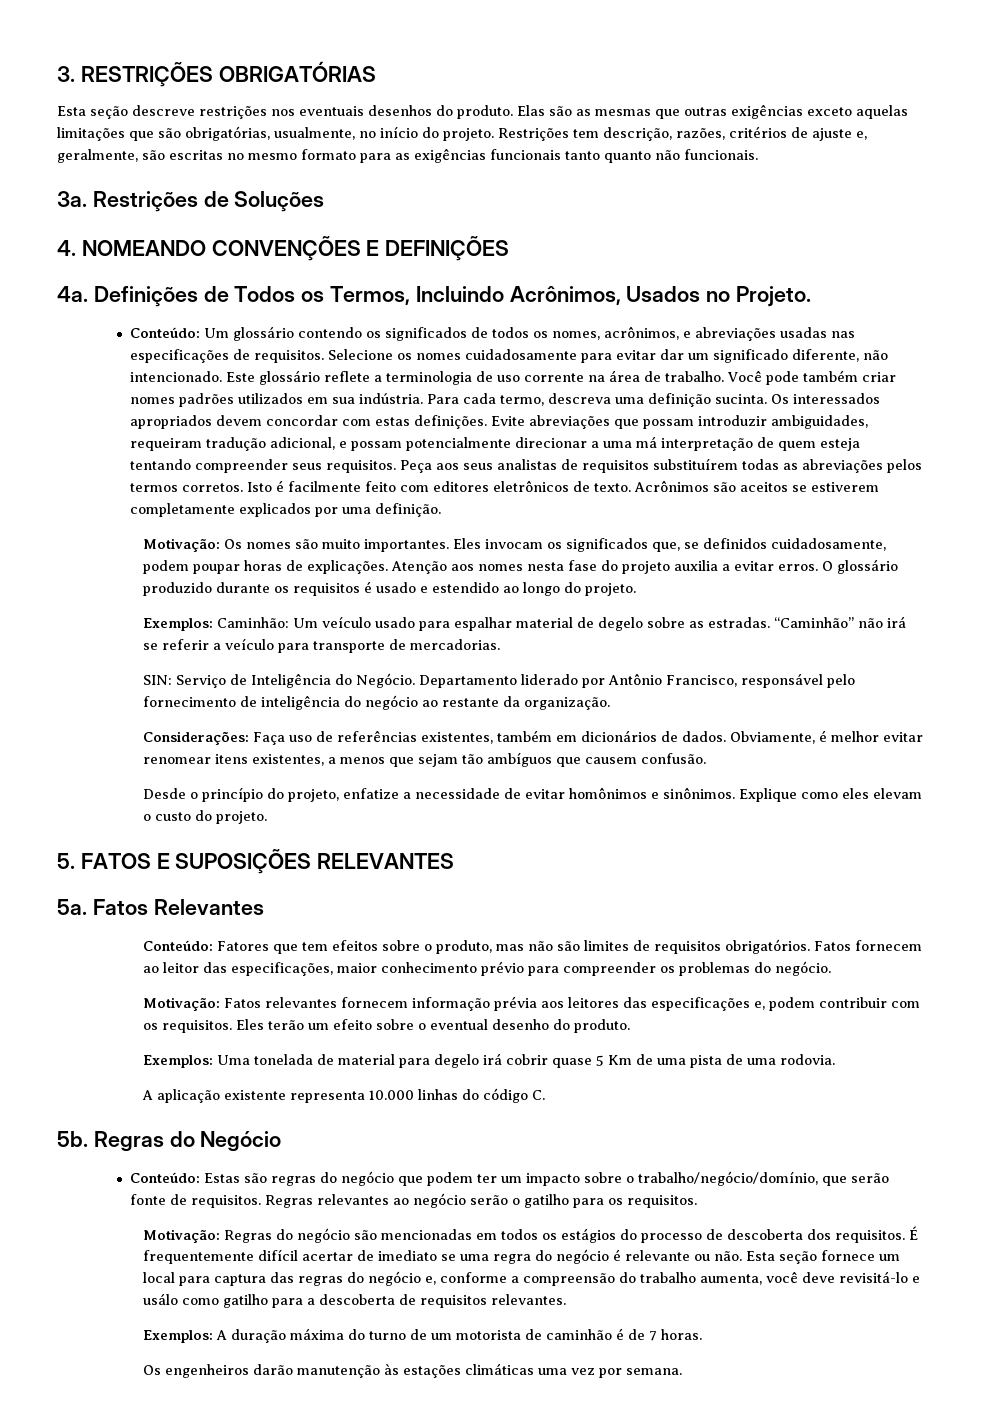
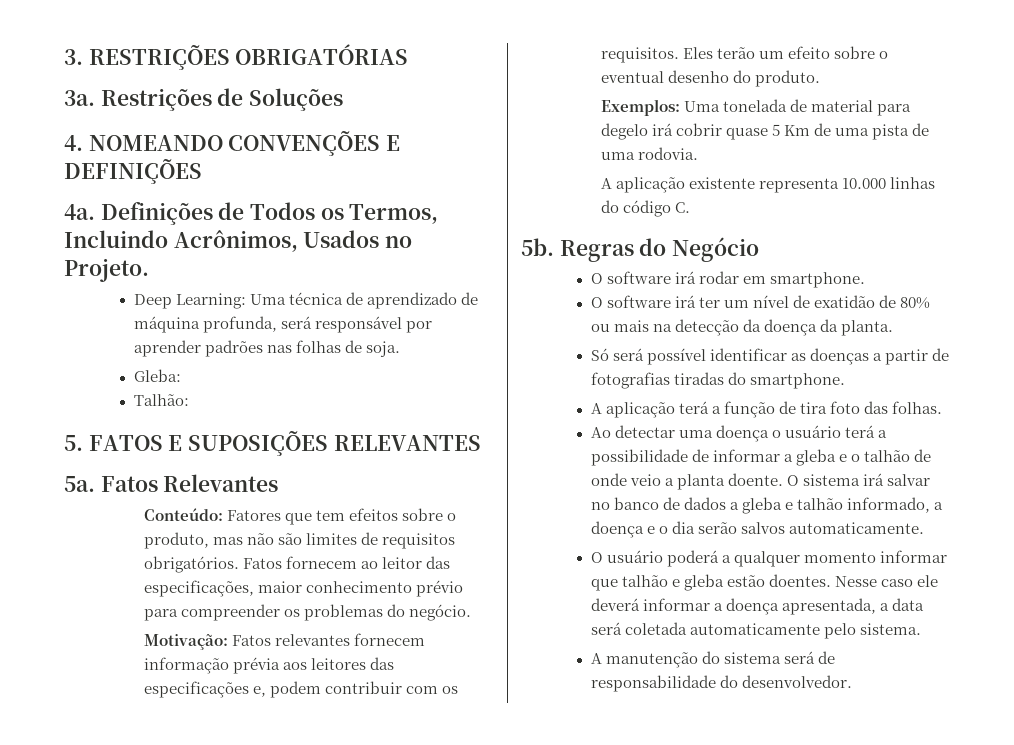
[57,104,908,119] [57,126,867,141] [57,148,758,163] // Esta seção descreve restrições nos eventuais desenhos do produto. Elas são as mesmas que outras exigências exceto aquelas limitações que são obrigatórias, usualmente, no início do projeto. Restrições tem descrição, razões, critérios de ajuste e, geralmente, são escritas no mesmo formato para as exigências funcionais tanto quanto não funcionais. -> (409, 54) none
[130,326,856,341] [130,349,889,363] [130,370,897,385] [130,393,881,407] [130,415,869,429] [130,436,861,451] [130,458,923,473] [130,480,880,492] [130,503,442,517] [143,538,887,552] [143,559,899,574] [143,581,637,596] [143,616,907,631] [143,638,501,653] [143,673,856,688] [143,695,611,710] [143,730,924,745] [143,752,707,767] [143,787,923,802] [143,810,268,824] Conteúdo: Um glossário contendo os significados de todos os nomes, acrônimos, e abreviações usadas nas especificações de requisitos. Selecione os nomes cuidadosamente para evitar dar um significado diferente, não intencionado. Este glossário reflete a terminologia de uso corrente na área de trabalho. Você pode também criar nomes padrões utilizados em sua indústria. Para cada termo, descreva uma definição sucinta. Os interessados apropriados devem concordar com estas definições. Evite abreviações que possam introduzir ambiguidades, requeiram tradução adicional, e possam potencialmente direcionar a uma má interpretação de quem esteja tentando compreender seus requisitos. Peça aos seus analistas de requisitos substituírem todas as abreviações pelos termos corretos. Isto é facilmente feito com editores eletrônicos de texto. Acrônimos são aceitos se estiverem completamente explicados por uma definição. // Motivação: Os nomes são muito importantes. Eles invocam os significados que, se definidos cuidadosamente, podem poupar horas de explicações. Atenção aos nomes nesta fase do projeto auxilia a evitar erros. O glossário produzido durante os requisitos é usado e estendido ao longo do projeto. // Exemplos: Caminhão: Um veículo usado para espalhar material de degelo sobre as estradas. “Caminhão” não irá se referir a veículo para transporte de mercadorias. // SIN: Serviço de Inteligência do Negócio. Departamento liderado por Antônio Francisco, responsável pelo fornecimento de inteligência do negócio ao restante da organização. // Considerações: Faça uso de referências existentes, também em dicionários de dados. Obviamente, é melhor evitar renomear itens existentes, a menos que sejam tão ambíguos que causem confusão. // Desde o princípio do projeto, enfatize a necessidade de evitar homônimos e sinônimos. Explique como eles elevam o custo do projeto. -> [133,292,478,309] [133,316,432,333] [133,340,400,357] [133,369,181,382] [133,394,189,406] Deep Learning: Uma técnica de aprendizado de máquina profunda, será responsável por aprender padrões nas folhas de soja. // Gleba: // Talhão:
[130,1171,890,1186] [130,1193,698,1208] [143,1226,919,1243] [143,1249,901,1264] [143,1271,921,1286] [143,1293,567,1308] [143,1328,703,1343] [143,1363,683,1378] Conteúdo: Estas são regras do negócio que podem ter um impacto sobre o trabalho/negócio/domínio, que serão fonte de requisitos. Regras relevantes ao negócio serão o gatilho para os requisitos. // Motivação: Regras do negócio são mencionadas em todos os estágios do processo de descoberta dos requisitos. É frequentemente difícil acertar de imediato se uma regra do negócio é relevante ou não. Esta seção fornece um local para captura das regras do negócio e, conforme a compreensão do trabalho aumenta, você deve revisitá-lo e usálo como gatilho para a descoberta de requisitos relevantes. // Exemplos: A duração máxima do turno de um motorista de caminhão é de 7 horas. // Os engenheiros darão manutenção às estações climáticas uma vez por semana. -> [590,271,865,288] [590,295,931,309] [590,319,893,336] [590,348,949,365] [590,372,845,389] [590,401,943,418] [590,425,887,442] [590,449,931,466] [590,473,930,490] [590,497,944,514] [590,521,924,538] [590,550,947,567] [590,574,938,591] [590,598,924,615] [590,622,921,639] [590,651,835,668] [590,675,852,692] O software irá rodar em smartphone. // O software irá ter um nível de exatidão de 80% ou mais na detecção da doença da planta. // Só será possível identificar as doenças a partir de fotografias tiradas do smartphone. // A aplicação terá a função de tira foto das folhas. // Ao detectar uma doença o usuário terá a possibilidade de informar a gleba e o talhão de onde veio a planta doente. O sistema irá salvar no banco de dados a gleba e talhão informado, a doença e o dia serão salvos automaticamente. // O usuário poderá a qualquer momento informar que talhão e gleba estão doentes. Nesse caso ele deverá informar a doença apresentada, a data será coletada automaticamente pelo sistema. // A manutenção do sistema será de responsabilidade do desenvolvedor.

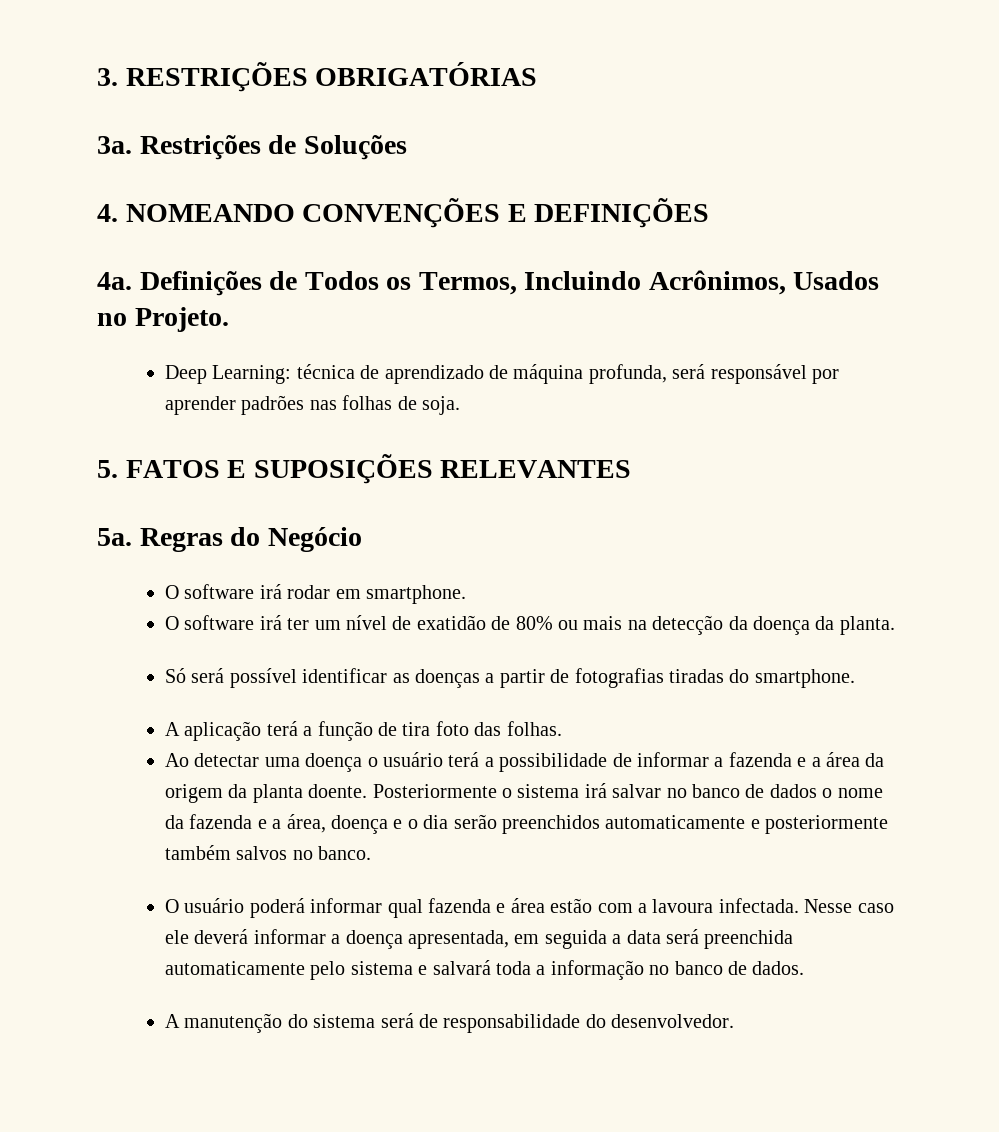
[249,294,286,305] Uma -> (292, 374) none
[133,369,181,382] [133,394,189,406] // Gleba: // Talhão: -> (460, 405) none
[100,474,279,492] [143,508,456,525] [143,532,455,549] [143,556,450,573] [143,580,463,597] [143,604,471,621] [143,633,425,650] [143,657,394,674] [143,681,458,698] [600,46,888,63] [600,70,820,87] [600,99,911,116] [600,123,930,140] [600,147,698,160] [600,177,935,193] [600,200,690,217] [521,238,554,256] Fatos Relevantes // Conteúdo: Fatores que tem efeitos sobre o produto, mas não são limites de requisitos obrigatórios. Fatos fornecem ao leitor das especificações, maior conhecimento prévio para compreender os problemas do negócio. // Motivação: Fatos relevantes fornecem informação prévia aos leitores das especificações e, podem contribuir com os requisitos. Eles terão um efeito sobre o eventual desenho do produto. // Exemplos: Uma tonelada de material para degelo irá cobrir quase 5 Km de uma pista de uma rodovia. // A aplicação existente representa 10.000 linhas do código C. // 5b. -> (132, 537) none
[795,449,931,466] [590,473,799,490] gleba e o talhão de onde veio a planta doente. O -> [728,752,885,767] [164,784,512,803] fazenda e a área da origem da planta doente. Posteriormente o
[729,497,944,514] a gleba e talhão informado, a -> [822,788,883,798] [164,814,326,833] o nome da fazenda e a área,
[740,522,924,534] [590,550,947,567] [590,574,831,591] salvos automaticamente. // O usuário poderá a qualquer momento informar que talhão e gleba estão doentes. -> [501,815,889,834] [164,845,372,860] [164,898,799,918] preenchidos automaticamente e posteriormente também salvos no banco. // O usuário poderá informar qual fazenda e área estão com a lavoura infectada.
(876, 606) none -> [514,930,607,949] em seguida
[624,622,687,635] coletada -> [704,930,794,949] preenchida
[859,623,921,635] sistema. -> [350,960,805,980] sistema e salvará toda a informação no banco de dados.

